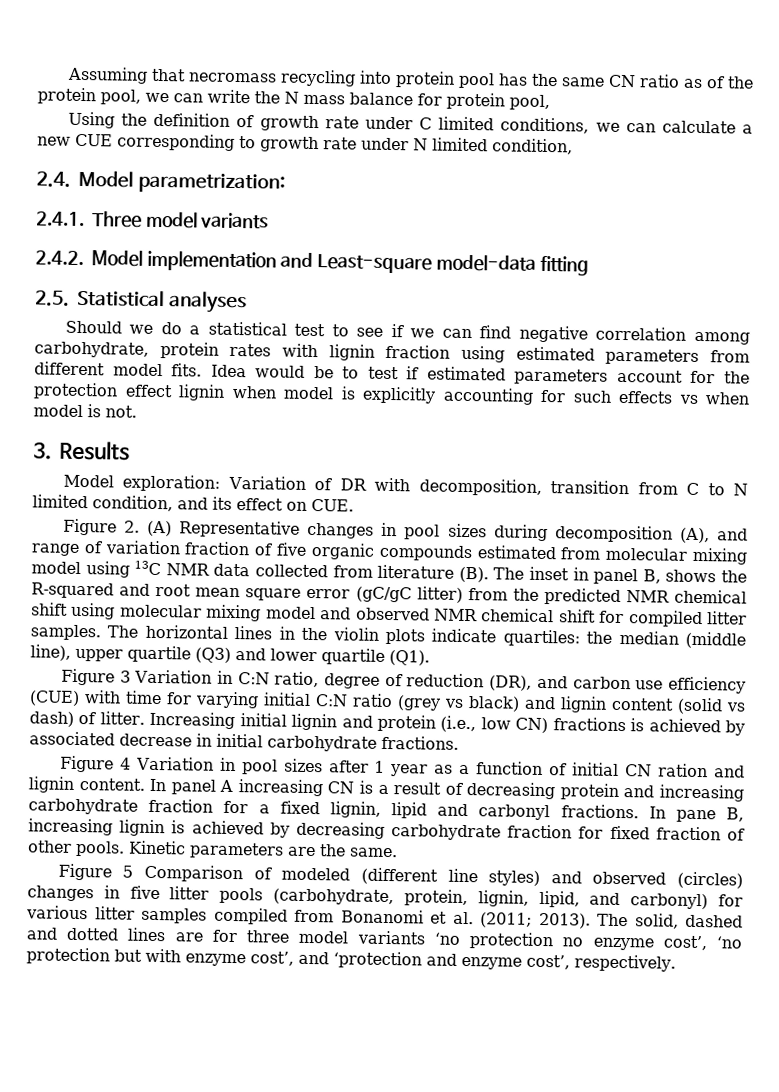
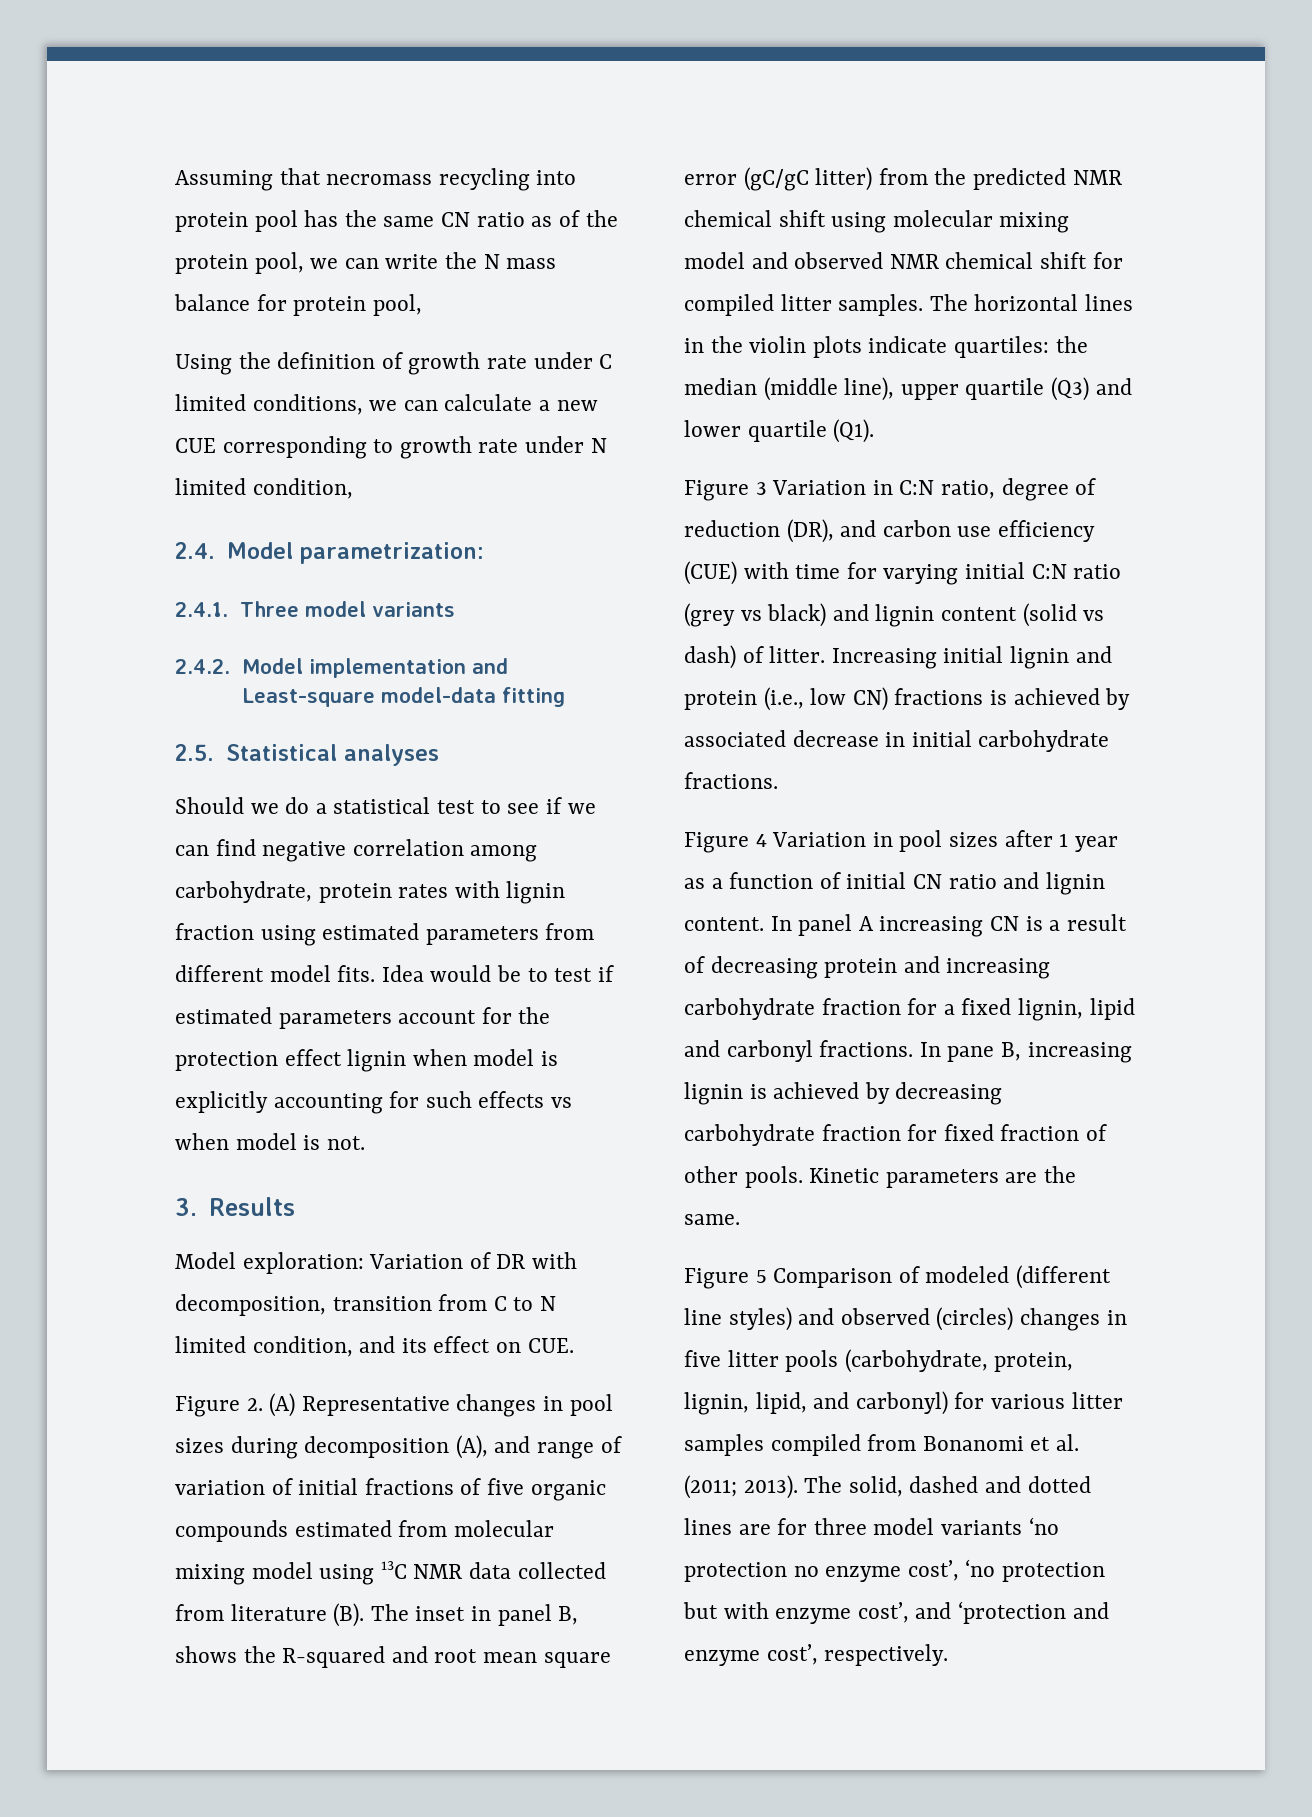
[184,541,251,556] fraction -> [271,1478,454,1495] of initial fractions
[658,763,709,778] ration -> [948,874,997,889] ratio

